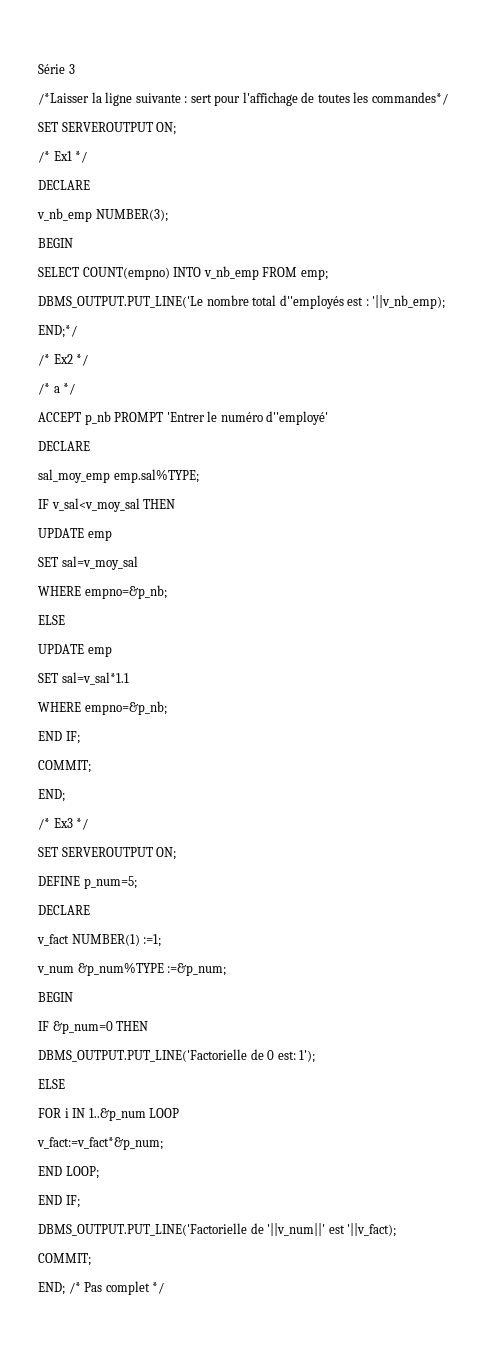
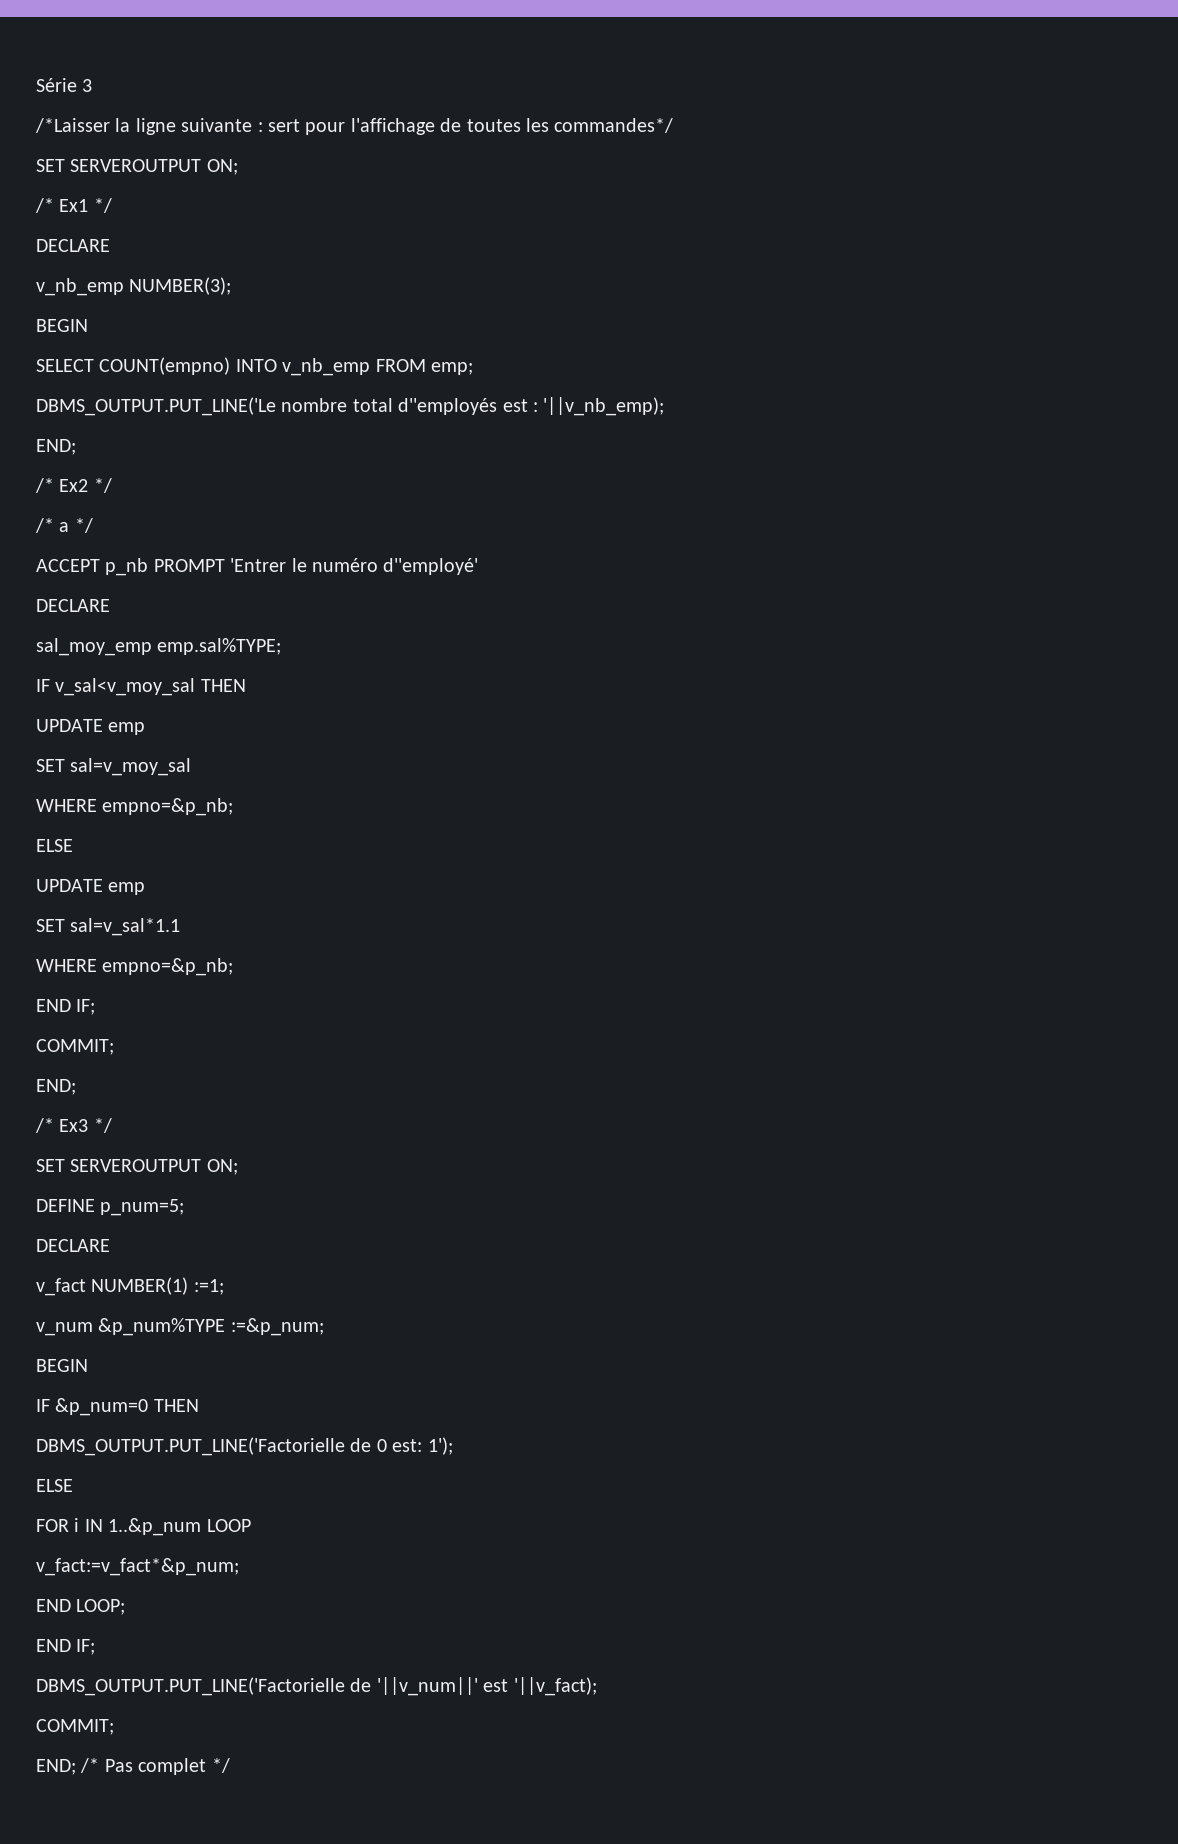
[38,325,77,338] END;*/ -> [36,439,76,455] END;

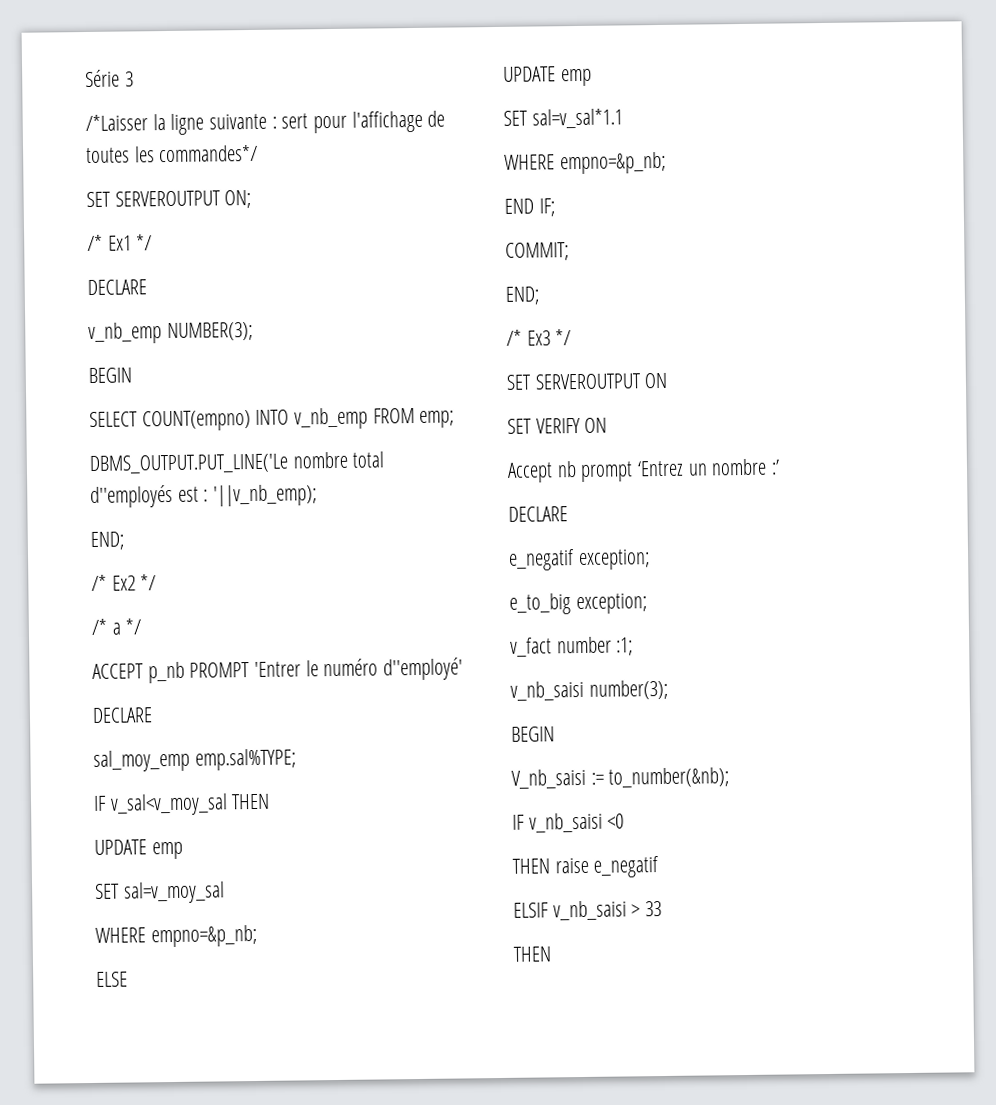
[206,1159,238,1175] [36,1199,185,1216] [36,1239,110,1252] [36,1277,224,1296] [36,1318,324,1336] [36,1359,88,1372] [36,1398,199,1416] [36,1437,453,1456] [36,1479,73,1492] [36,1518,251,1536] [36,1558,239,1576] [36,1599,126,1615] [36,1639,96,1655] [36,1677,597,1696] [36,1719,114,1735] [36,1758,230,1775] ON; // DEFINE p_num=5; // DECLARE // v_fact NUMBER(1) :=1; // v_num &p_num%TYPE :=&p_num; // BEGIN // IF &p_num=0 THEN // DBMS_OUTPUT.PUT_LINE('Factorielle de 0 est: 1'); // ELSE // FOR i IN 1..&p_num LOOP // v_fact:=v_fact*&p_num; // END LOOP; // END IF; // DBMS_OUTPUT.PUT_LINE('Factorielle de '||v_num||' est '||v_fact); // COMMIT; // END; /* Pas complet */ -> [644,372,669,389] [507,417,608,434] [507,458,781,483] [508,506,568,522] [508,549,650,571] [509,593,647,615] [510,636,634,657] [510,679,668,701] [511,726,555,742] [511,767,730,789] [512,812,625,833] [512,856,660,878] [513,900,663,921] [513,946,551,962] ON // SET VERIFY ON // Accept nb prompt ‘Entrez un nombre :’ // DECLARE // e_negatif exception; // e_to_big exception; // v_fact number :1; // v_nb_saisi number(3); // BEGIN // V_nb_saisi := to_number(&nb); // IF v_nb_saisi <0 // THEN raise e_negatif // ELSIF v_nb_saisi > 33 // THEN

